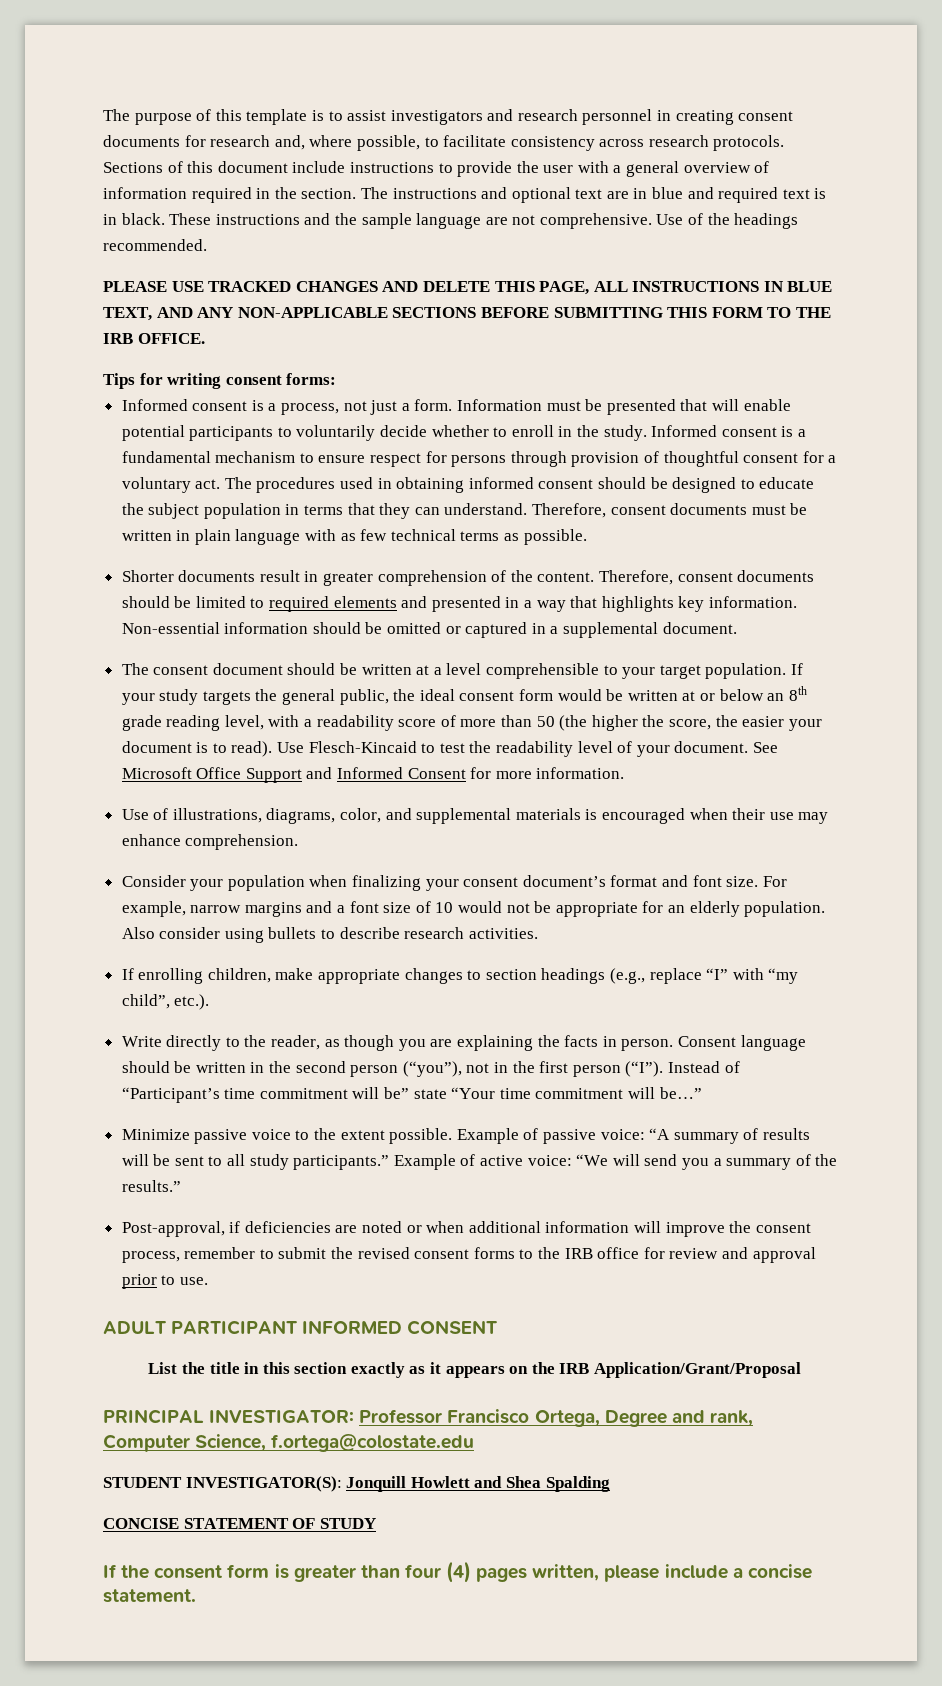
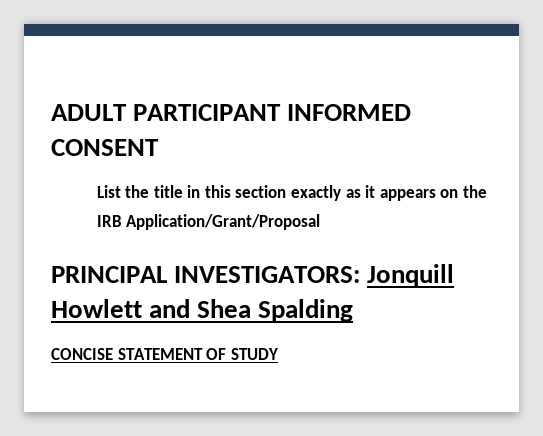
[103,109,794,125] [103,135,785,151] [103,161,770,177] [103,187,827,203] [103,213,799,229] [103,239,207,251] [103,281,833,295] [103,307,831,321] [103,333,205,344] [103,373,337,389] [121,399,791,415] [121,425,806,441] [121,451,837,467] [121,477,815,493] [121,503,808,519] [121,529,587,545] [121,570,815,586] [121,596,797,612] [121,622,737,638] [121,663,803,679] [121,686,807,705] [121,715,822,731] [121,741,778,757] [121,767,625,783] [121,808,829,824] [121,834,299,850] [121,875,787,891] [121,901,826,917] [121,927,538,943] [121,968,799,984] [121,994,210,1010] [121,1035,806,1051] [121,1061,740,1077] [121,1087,702,1103] [121,1128,810,1144] [121,1154,838,1170] [121,1180,181,1192] [121,1221,811,1237] [121,1247,816,1263] [121,1274,208,1289] The purpose of this template is to assist investigators and research personnel in creating consent documents for research and, where possible, to facilitate consistency across research protocols. Sections of this document include instructions to provide the user with a general overview of information required in the section. The instructions and optional text are in blue and required text is in black. These instructions and the sample language are not comprehensive. Use of the headings recommended. // PLEASE USE TRACKED CHANGES AND DELETE THIS PAGE, ALL INSTRUCTIONS IN BLUE TEXT, AND ANY NON-APPLICABLE SECTIONS BEFORE SUBMITTING THIS FORM TO THE IRB OFFICE. // Tips for writing consent forms: // Informed consent is a process, not just a form. Information must be presented that will enable potential participants to voluntarily decide whether to enroll in the study. Informed consent is a fundamental mechanism to ensure respect for persons through provision of thoughtful consent for a voluntary act. The procedures used in obtaining informed consent should be designed to educate the subject population in terms that they can understand. Therefore, consent documents must be written in plain language with as few technical terms as possible. // Shorter documents result in greater comprehension of the content. Therefore, consent documents should be limited to required elements and presented in a way that highlights key information. Non-essential information should be omitted or captured in a supplemental document. // The consent document should be written at a level comprehensible to your target population. If your study targets the general public, the ideal consent form would be written at or below an 8th grade reading level, with a readability score of more than 50 (the higher the score, the easier your document is to read). Use Flesch-Kincaid to test the readability level of your document. See Microsoft Office Support and Informed Consent for more information. // Use of illustrations, diagrams, color, and supplemental materials is encouraged when their use may enhance comprehension. // Consider your population when finalizing your consent document’s format and font size. For example, narrow margins and a font size of 10 would not be appropriate for an elderly population. Also consider using bullets to describe research activities. // If enrolling children, make appropriate changes to section headings (e.g., replace “I” with “my child”, etc.). // Write directly to the reader, as though you are explaining the facts in person. Consent language should be written in the second person (“you”), not in the first person (“I”). Instead of “Participant’s time commitment will be” state “Your time commitment will be…” // Minimize passive voice to the extent possible. Example of passive voice: “A summary of results will be sent to all study participants.” Example of active voice: “We will send you a summary of the results.” // Post-approval, if deficiencies are noted or when additional information will improve the consent process, remember to submit the revised consent forms to the IRB office for review and approval prior to use. // -> (51, 112) none
[209,1409,753,1427] [103,1434,475,1452] [103,1476,342,1492] INVESTIGATOR: Professor Francisco Ortega, Degree and rank, Computer Science, f.ortega@colostate.edu // STUDENT INVESTIGATOR(S): -> [174,266,361,283] INVESTIGATORS:
[103,1561,812,1583] [103,1589,196,1603] // If the consent form is greater than four (4) pages written, please include a concise statement. -> (278, 354) none

